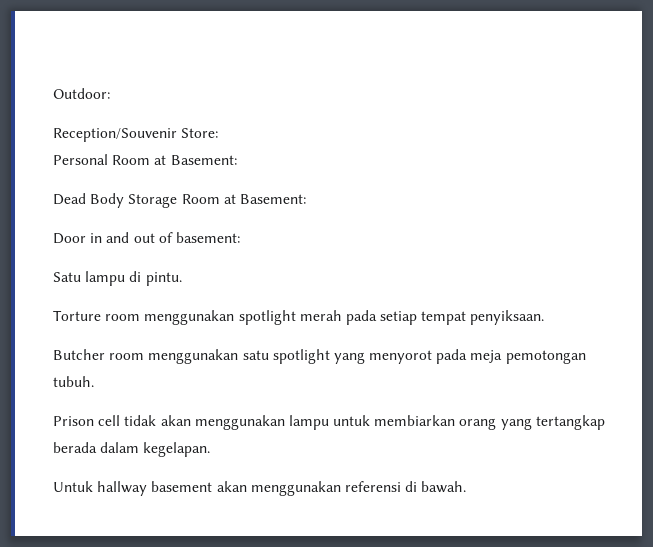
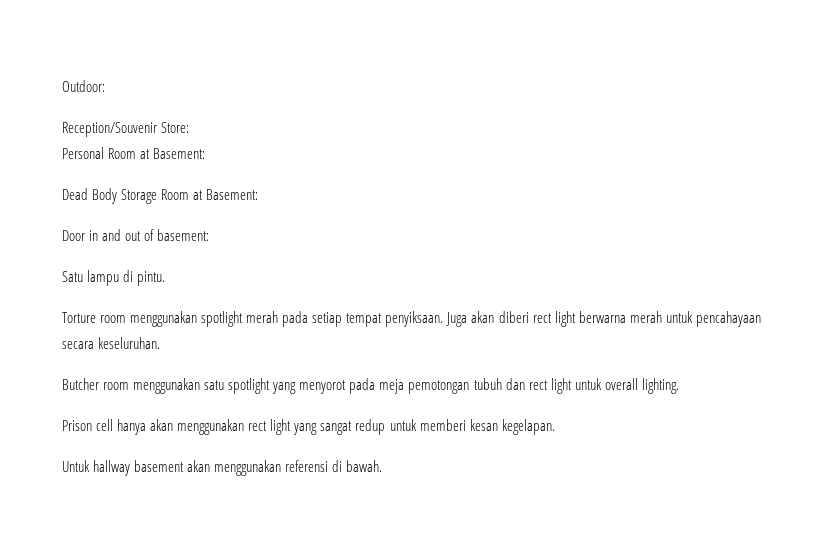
(545, 317) none -> [446,311,761,327] [62,337,161,349] Juga akan diberi rect light berwarna merah untuk pencahayaan secara keseluruhan.
[53,376,94,387] tubuh. -> [473,378,679,394] tubuh dan rect light untuk overall lighting.
[124,415,605,430] [53,442,140,453] tidak akan menggunakan lampu untuk membiarkan orang yang tertangkap berada dalam -> [117,419,498,435] hanya akan menggunakan rect light yang sangat redup untuk memberi kesan

